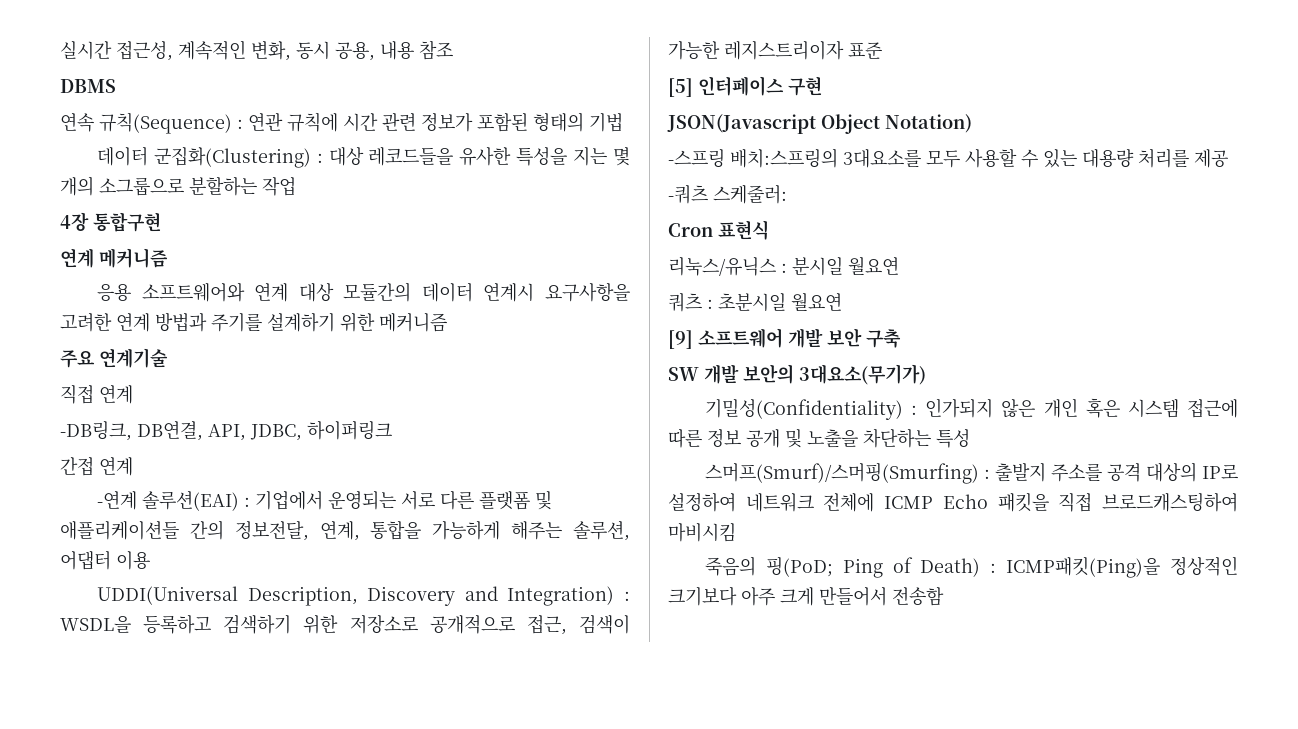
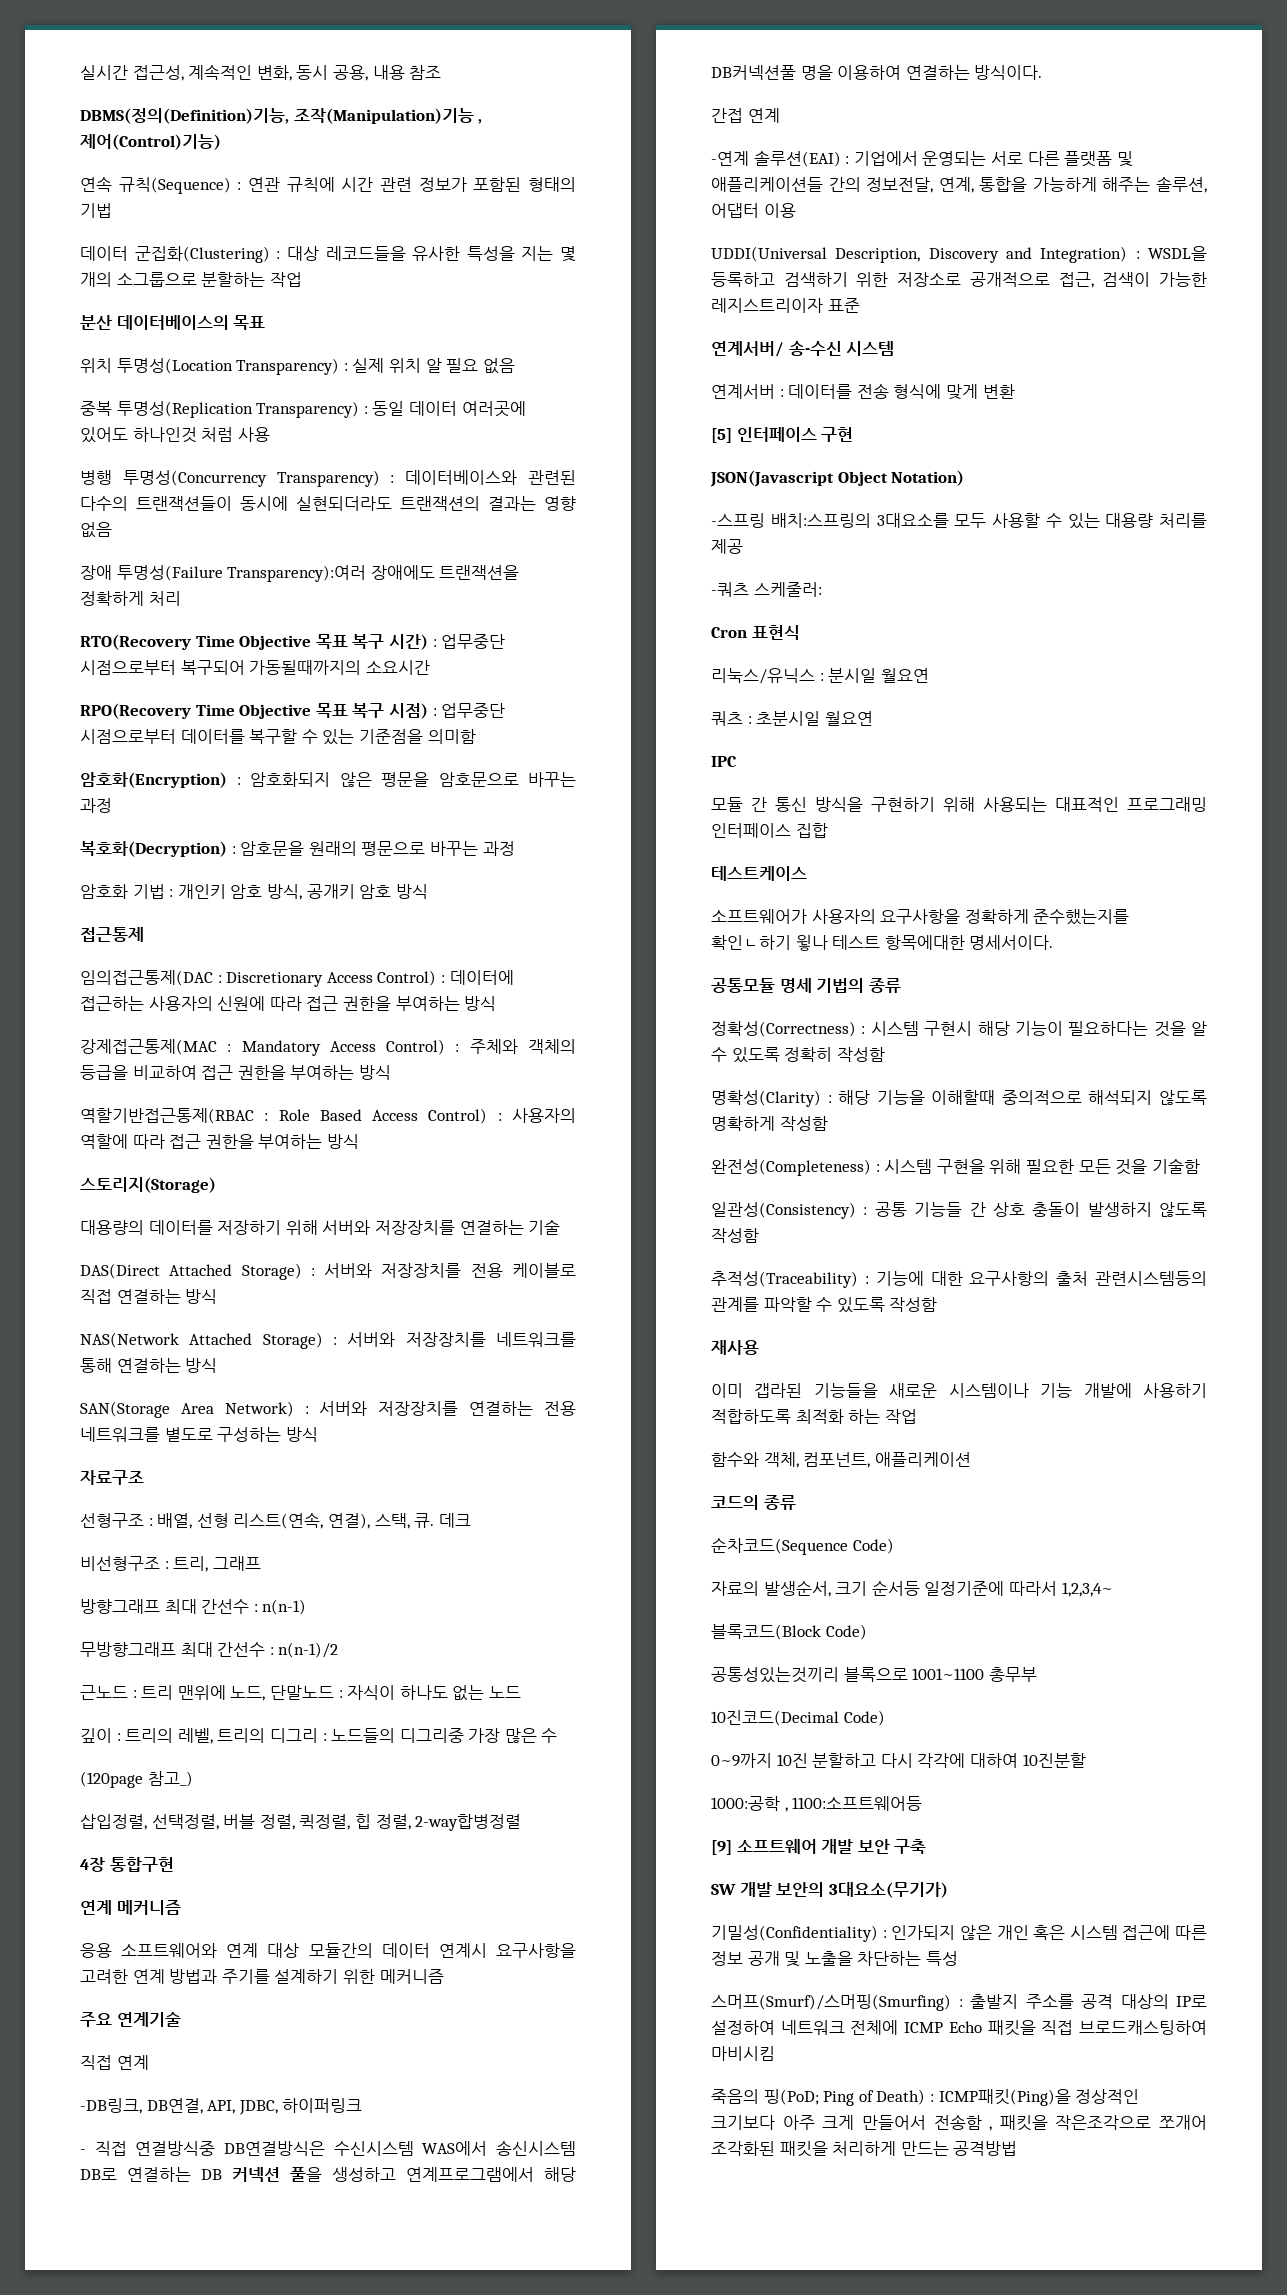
[60,79,116,93] DBMS -> [80,108,483,124] [80,134,221,150] DBMS(정의(Definition)기능, 조작(Manipulation)기능 , 제어(Control)기능)
(296, 186) none -> [80,315,266,330] [80,358,515,375] [80,401,526,418] [80,427,270,443] [80,470,576,487] [80,496,576,511] [80,522,112,538] [80,565,520,582] [80,591,181,606] [80,634,506,650] [80,660,430,675] [80,703,506,719] [80,729,476,745] [80,772,576,788] [80,798,112,813] [80,841,515,857] [80,884,428,900] [80,927,144,942] [80,970,514,987] [80,996,497,1011] [80,1039,576,1056] [80,1065,391,1080] [80,1108,576,1124] [80,1134,359,1149] [80,1177,216,1193] [80,1219,561,1235] [80,1263,576,1280] [80,1289,218,1304] [80,1332,576,1349] [80,1358,218,1373] [80,1401,576,1418] [80,1427,318,1442] [80,1470,144,1485] [80,1512,471,1529] [80,1556,261,1572] [80,1599,307,1615] [80,1642,339,1658] [80,1685,521,1701] [80,1728,558,1744] [80,1771,193,1788] [80,1814,522,1831] // 분산 데이터베이스의 목표 // 위치 투명성(Location Transparency) : 실제 위치 알 필요 없음 // 중복 투명성(Replication Transparency) : 동일 데이터 여러곳에 있어도 하나인것 처럼 사용 // 병행 투명성(Concurrency Transparency) : 데이터베이스와 관련된 다수의 트랜잭션들이 동시에 실현되더라도 트랜잭션의 결과는 영향 없음 // 장애 투명성(Failure Transparency):여러 장애에도 트랜잭션을 정확하게 처리 // RTO(Recovery Time Objective 목표 복구 시간) : 업무중단 시점으로부터 복구되어 가동될때까지의 소요시간 // RPO(Recovery Time Objective 목표 복구 시점) : 업무중단 시점으로부터 데이터를 복구할 수 있는 기준점을 의미함 // 암호화(Encryption) : 암호화되지 않은 평문을 암호문으로 바꾸는 과정 // 복호화(Decryption) : 암호문을 원래의 평문으로 바꾸는 과정 // 암호화 기법 : 개인키 암호 방식, 공개키 암호 방식 // 접근통제 // 임의접근통제(DAC : Discretionary Access Control) : 데이터에 접근하는 사용자의 신원에 따라 접근 권한을 부여하는 방식 // 강제접근통제(MAC : Mandatory Access Control) : 주체와 객체의 등급을 비교하여 접근 권한을 부여하는 방식 // 역할기반접근통제(RBAC : Role Based Access Control) : 사용자의 역할에 따라 접근 권한을 부여하는 방식 // 스토리지(Storage) // 대용량의 데이터를 저장하기 위해 서버와 저장장치를 연결하는 기술 // DAS(Direct Attached Storage) : 서버와 저장장치를 전용 케이블로 직접 연결하는 방식 // NAS(Network Attached Storage) : 서버와 저장장치를 네트워크를 통해 연결하는 방식 // SAN(Storage Area Network) : 서버와 저장장치를 연결하는 전용 네트워크를 별도로 구성하는 방식 // 자료구조 // 선형구조 : 배열, 선형 리스트(연속, 연결), 스택, 큐. 데크 // 비선형구조 : 트리, 그래프 // 방향그래프 최대 간선수 : n(n-1) // 무방향그래프 최대 간선수 : n(n-1)/2 // 근노드 : 트리 맨위에 노드, 단말노드 : 자식이 하나도 없는 노드 // 깊이 : 트리의 레벨, 트리의 디그리 : 노드들의 디그리중 가장 많은 수 // (120page 참고_) // 삽입정렬, 선택정렬, 버블 정렬, 퀵정렬, 힙 정렬, 2-way합병정렬
(392, 430) none -> [80,2140,576,2156] [80,2167,576,2182] [711,65,1043,80] // - 직접 연결방식중 DB연결방식은 수신시스템 WAS에서 송신시스템 DB로 연결하는 DB 커넥션 풀을 생성하고 연계프로그램에서 해당 DB커넥션풀 명을 이용하여 연결하는 방식이다.
(882, 50) none -> [711,341,895,357] [711,383,1015,400] // 연계서버/ 송-수신 시스템 // 연계서버 : 데이터를 전송 형식에 맞게 변환
(842, 302) none -> [711,756,737,767] [711,797,1207,812] [711,823,828,838] [711,866,807,881] [711,909,1130,925] [711,934,1054,951] [711,978,901,993] [711,1021,1207,1037] [711,1047,885,1063] [711,1090,1207,1107] [711,1116,828,1131] [711,1158,1200,1176] [711,1202,1207,1219] [711,1228,759,1243] [711,1271,1207,1288] [711,1297,938,1313] [711,1340,759,1355] [711,1383,1207,1398] [711,1409,917,1424] [711,1452,971,1468] [711,1495,796,1510] [711,1537,894,1555] [711,1580,1113,1597] [711,1624,867,1640] [711,1667,1037,1683] [711,1710,885,1726] [711,1753,1086,1768] [711,1796,923,1812] // IPC // 모듈 간 통신 방식을 구현하기 위해 사용되는 대표적인 프로그래밍 인터페이스 집합 // 테스트케이스 // 소프트웨어가 사용자의 요구사항을 정확하게 준수했는지를 확인ㄴ하기 윟나 테스트 항목에대한 명세서이다. // 공통모듈 명세 기법의 종류 // 정확성(Correctness) : 시스템 구현시 해당 기능이 필요하다는 것을 알 수 있도록 정확히 작성함 // 명확성(Clarity) : 해당 기능을 이해할때 중의적으로 해석되지 않도록 명확하게 작성함 // 완전성(Completeness) : 시스템 구현을 위해 필요한 모든 것을 기술함 // 일관성(Consistency) : 공통 기능들 간 상호 충돌이 발생하지 않도록 작성함 // 추적성(Traceability) : 기능에 대한 요구사항의 출처 관련시스템등의 관계를 파악할 수 있도록 작성함 // 재사용 // 이미 갭라된 기능들을 새로운 시스템이나 기능 개발에 사용하기 적합하도록 최적화 하는 작업 // 함수와 객체, 컴포넌트, 애플리케이션 // 코드의 종류 // 순차코드(Sequence Code) // 자료의 발생순서, 크기 순서등 일정기준에 따라서 1,2,3,4~ // 블록코드(Block Code) // 공통성있는것끼리 블록으로 1001~1100 총무부 // 10진코드(Decimal Code) // 0~9까지 10진 분할하고 다시 각각에 대하여 10진분할 // 1000:공학 , 1100:소프트웨어등
(944, 596) none -> [989,2115,1207,2131] [711,2141,1018,2157] , 패킷을 작은조각으로 쪼개어 조각화된 패킷을 처리하게 만드는 공격방법

